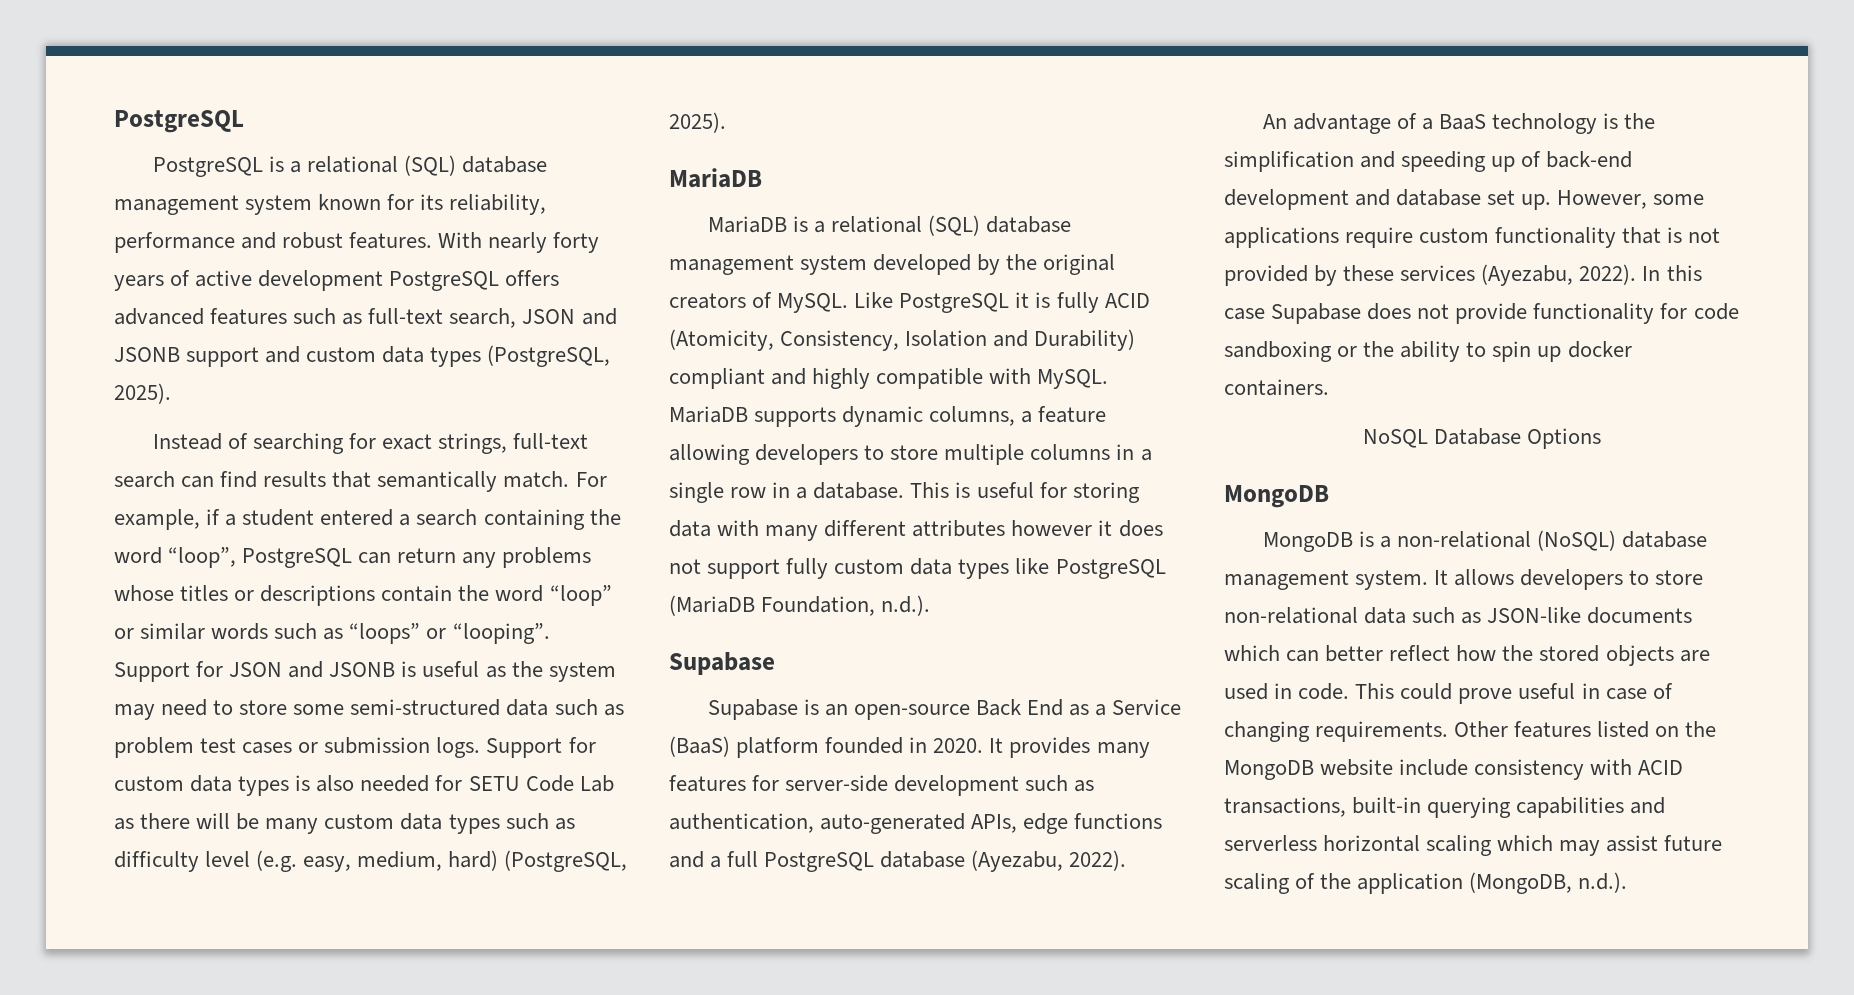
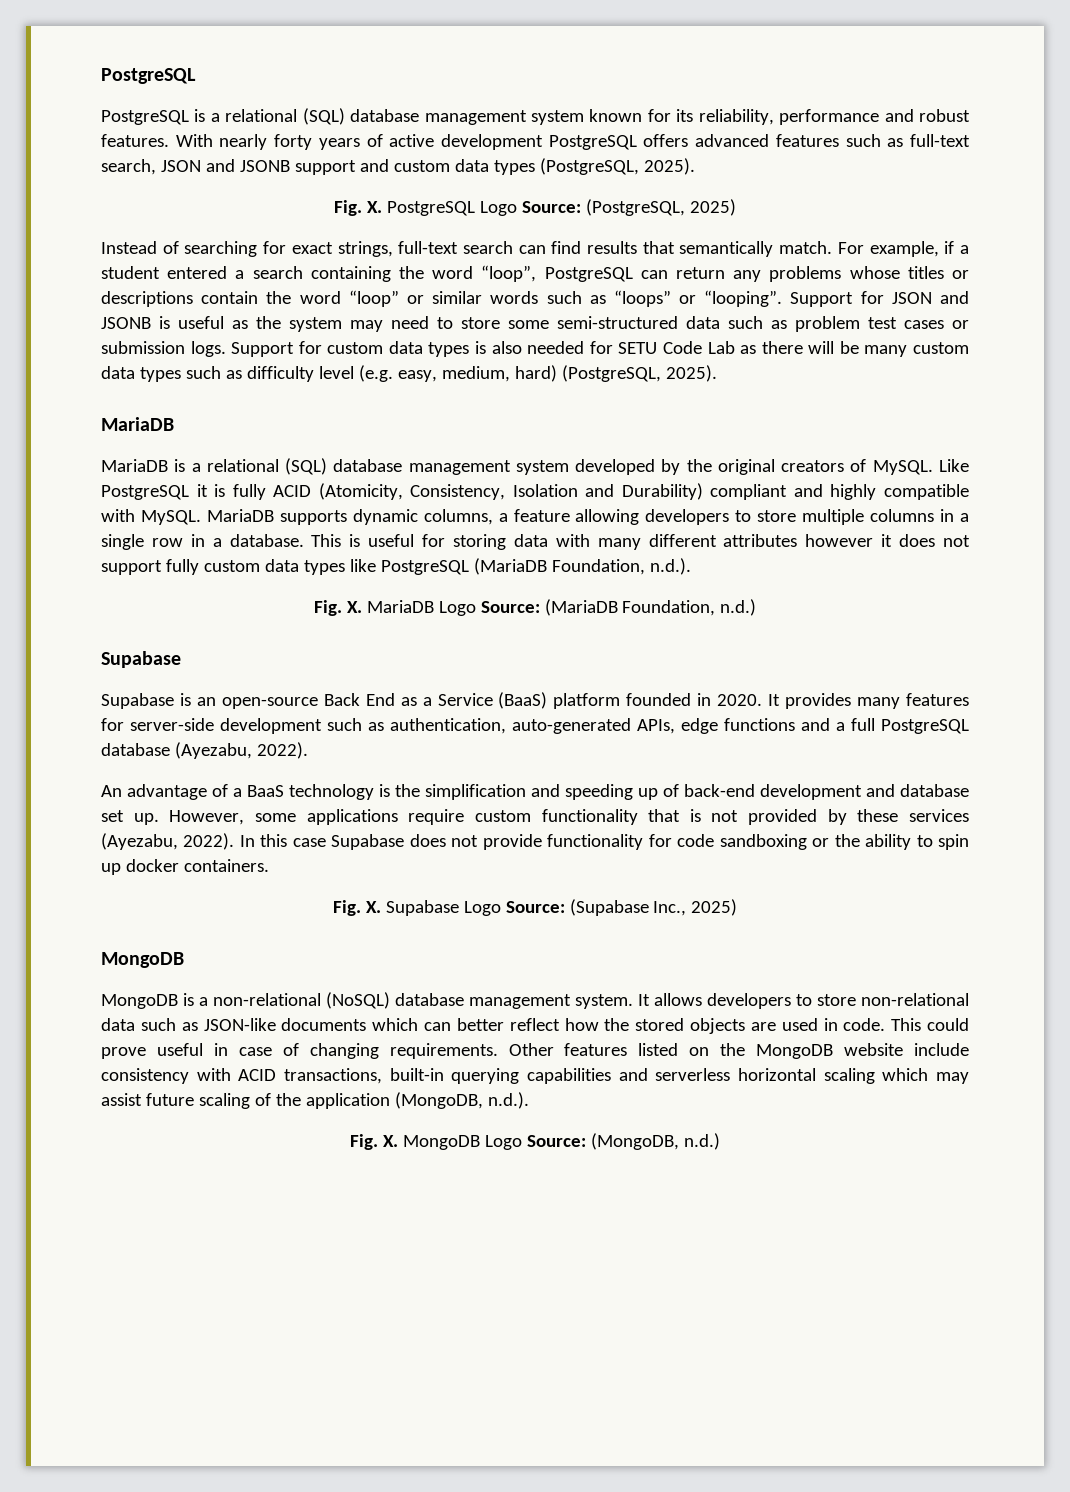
(171, 393) none -> [334,199,736,216] // Fig. X. PostgreSQL Logo Source: (PostgreSQL, 2025)
(931, 605) none -> [313,599,757,616] // Fig. X. MariaDB Logo Source: (MariaDB Foundation, n.d.)
[1362,428,1602,449] NoSQL Database Options -> [332,899,738,916] Fig. X. Supabase Logo Source: (Supabase Inc., 2025)
(1628, 882) none -> [350,1133,720,1150] // Fig. X. MongoDB Logo Source: (MongoDB, n.d.)

